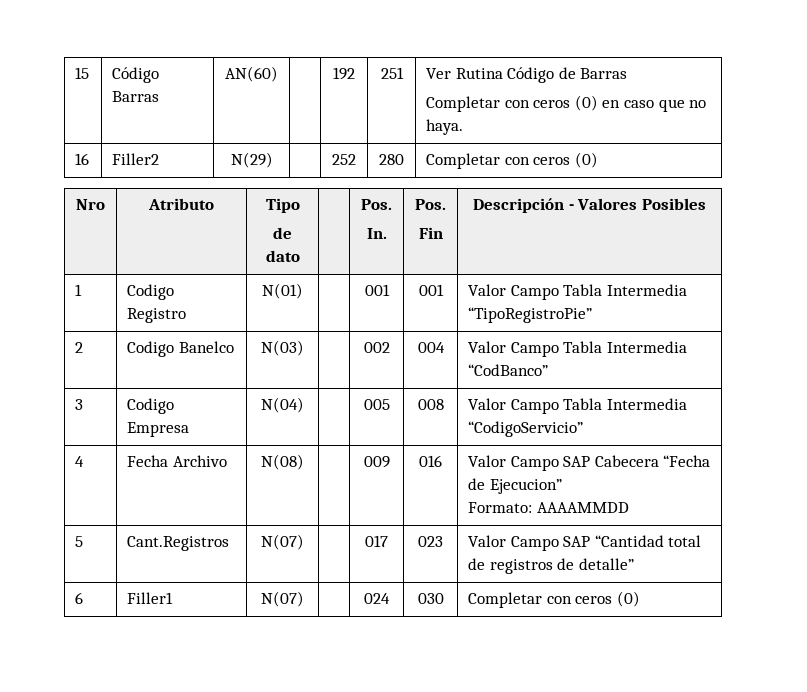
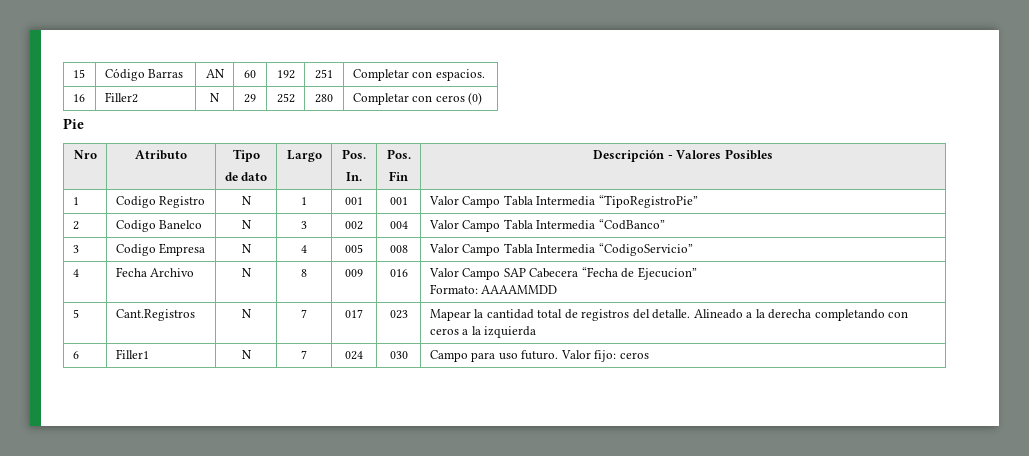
[225,66,278,82] AN(60) | -> [205,69,225,78] [244,70,256,78] AN | 60
[426,67,628,83] [426,95,707,112] [426,119,464,135] Ver Rutina Código de Barras // Completar con ceros (0) en caso que no haya. -> [352,69,485,81] Completar con espacios.
[230,152,273,168] N(29) | -> [210,93,220,102] [244,94,256,103] N | 29
(598, 160) none -> [63,118,84,129] // Pie
(300, 256) none -> [286,150,322,162] Largo
[262,283,303,299] N(01) | -> [241,196,252,205] [301,197,307,205] N | 1
[261,340,304,356] N(03) | -> [241,220,252,229] [301,221,307,229] N | 3
[261,397,304,413] N(04) | -> [241,244,252,253] [301,245,307,253] N | 4
[261,454,304,470] N(08) | -> [241,268,252,277] [301,269,307,277] N | 8
[261,534,304,550] N(07) | -> [241,309,252,318] [301,309,307,318] N | 7
[468,535,702,551] [468,558,634,574] Valor Campo SAP “Cantidad total de registros de detalle” -> [429,309,909,321] [429,326,537,338] Mapear la cantidad total de registros del detalle. Alineado a la derecha completando con ceros a la izquierda
[261,591,304,607] N(07) | -> [241,350,252,359] [301,350,307,359] N | 7
[468,591,640,608] Completar con ceros (0) -> [429,350,649,362] Campo para uso futuro. Valor fijo: ceros

